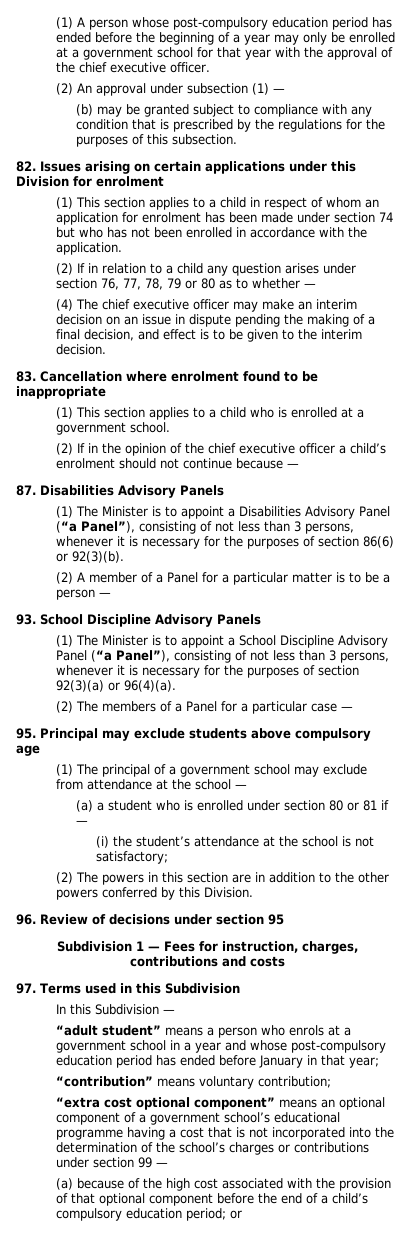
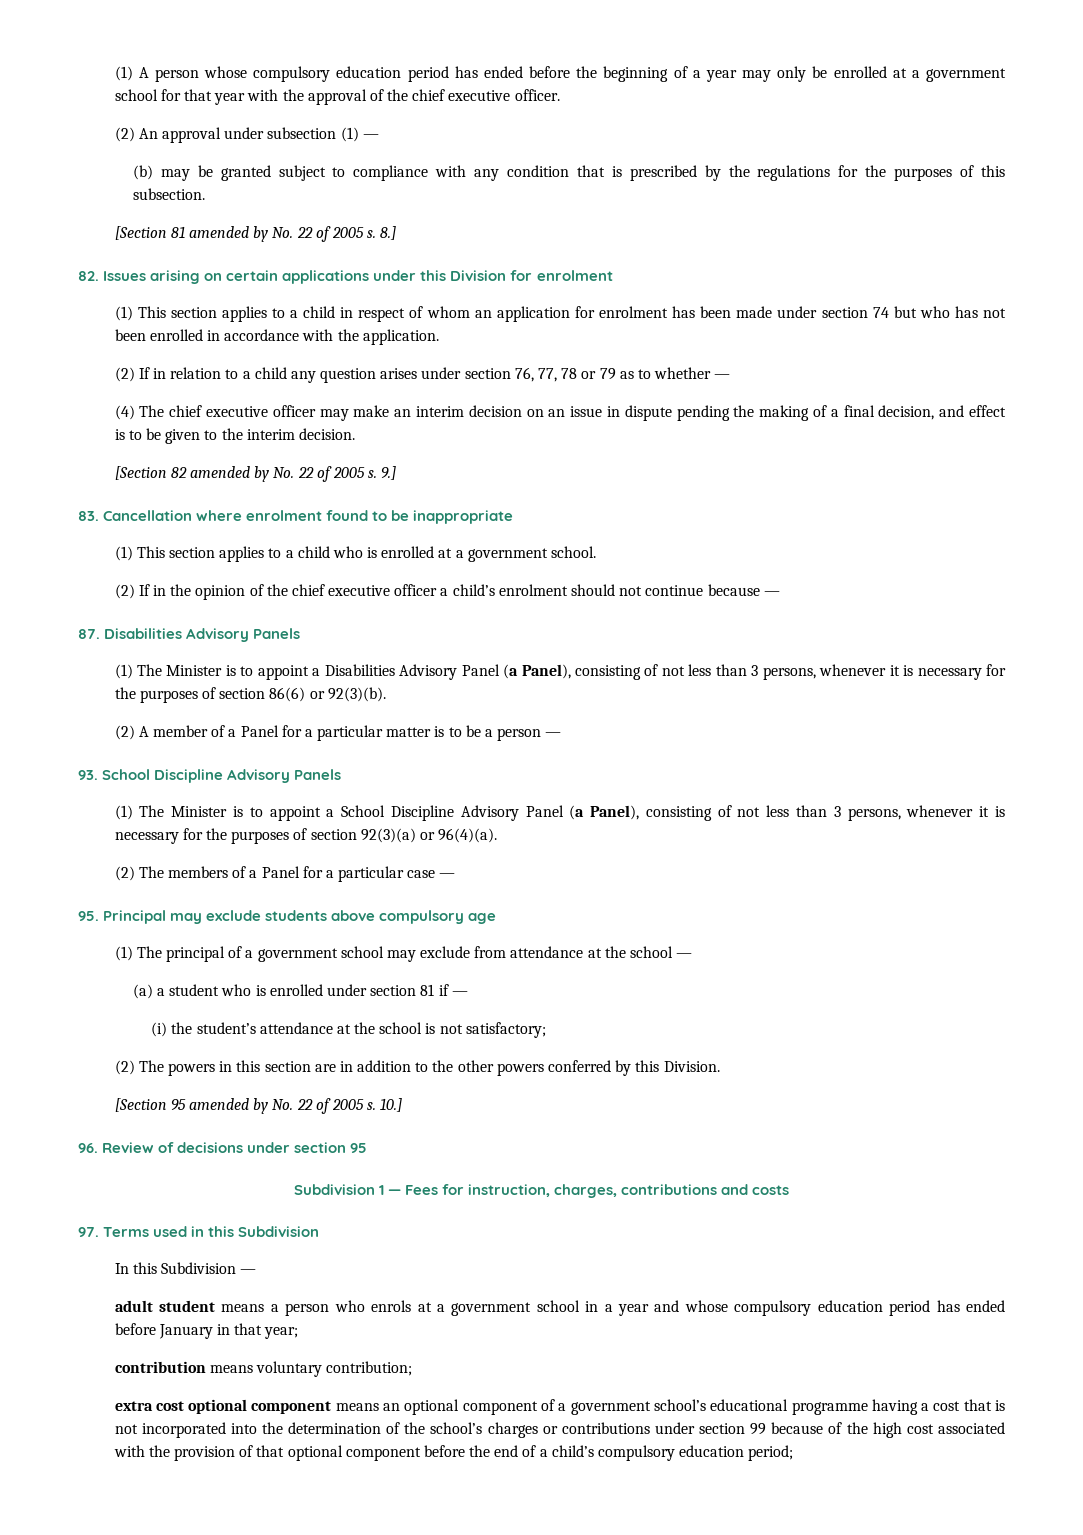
[173,17,269,30] post-compulsory -> [253,66,331,82] compulsory
(238, 139) none -> [114,226,397,242] // [Section 81 amended by No. 22 of 2005 s. 8.]
[145,278,216,290] 78, 79 or 80 -> [561,368,616,380] 78 or 79
(107, 349) none -> [114,466,397,482] // [Section 82 amended by No. 22 of 2005 s. 9.]
[56,521,136,533] (“a Panel”), -> [503,664,571,679] (a Panel),
[91,650,171,662] (“a Panel”), -> [569,805,640,820] (a Panel),
[329,800,360,811] 80 or -> (417, 990) none
(254, 892) none -> [114,1098,403,1114] // [Section 95 amended by No. 22 of 2005 s. 10.]
[56,1025,162,1036] “adult student” -> [114,1300,216,1312] adult student
[291,1040,387,1053] post-compulsory -> [734,1300,812,1316] compulsory
[56,1076,154,1087] “contribution” -> [114,1361,206,1373] contribution
[56,1097,101,1108] “extra -> [114,1401,153,1411] extra
[194,1097,276,1110] component” -> [251,1401,332,1414] component
[156,1162,169,1167] [56,1178,74,1190] — // (a) -> (767, 1429) none
[230,1210,243,1219] or -> (794, 1453) none

